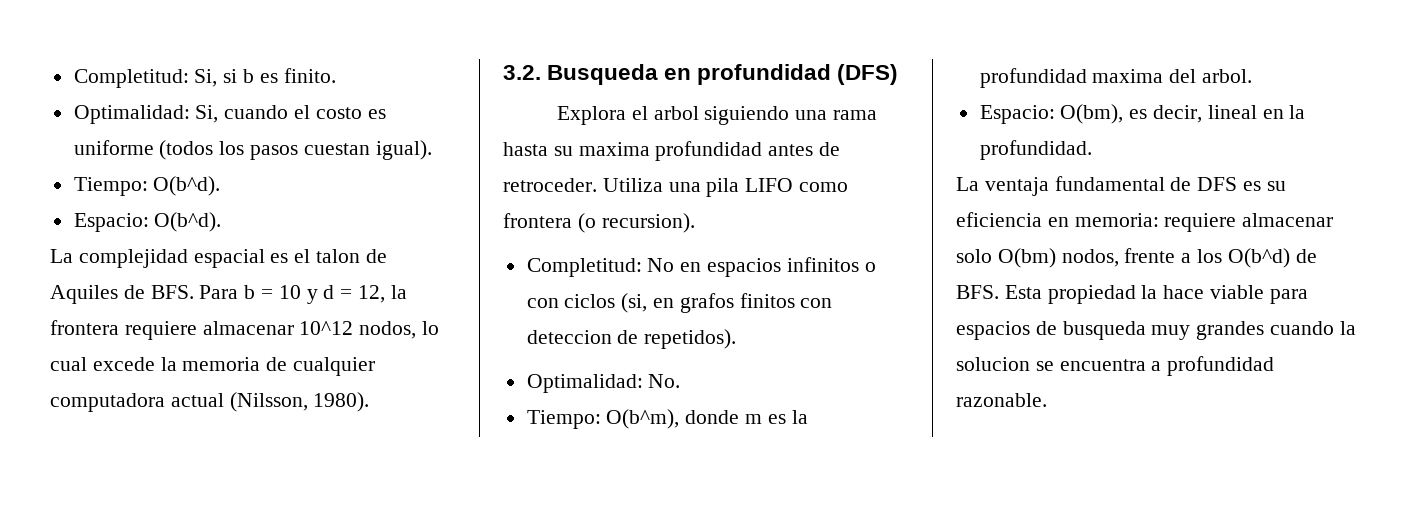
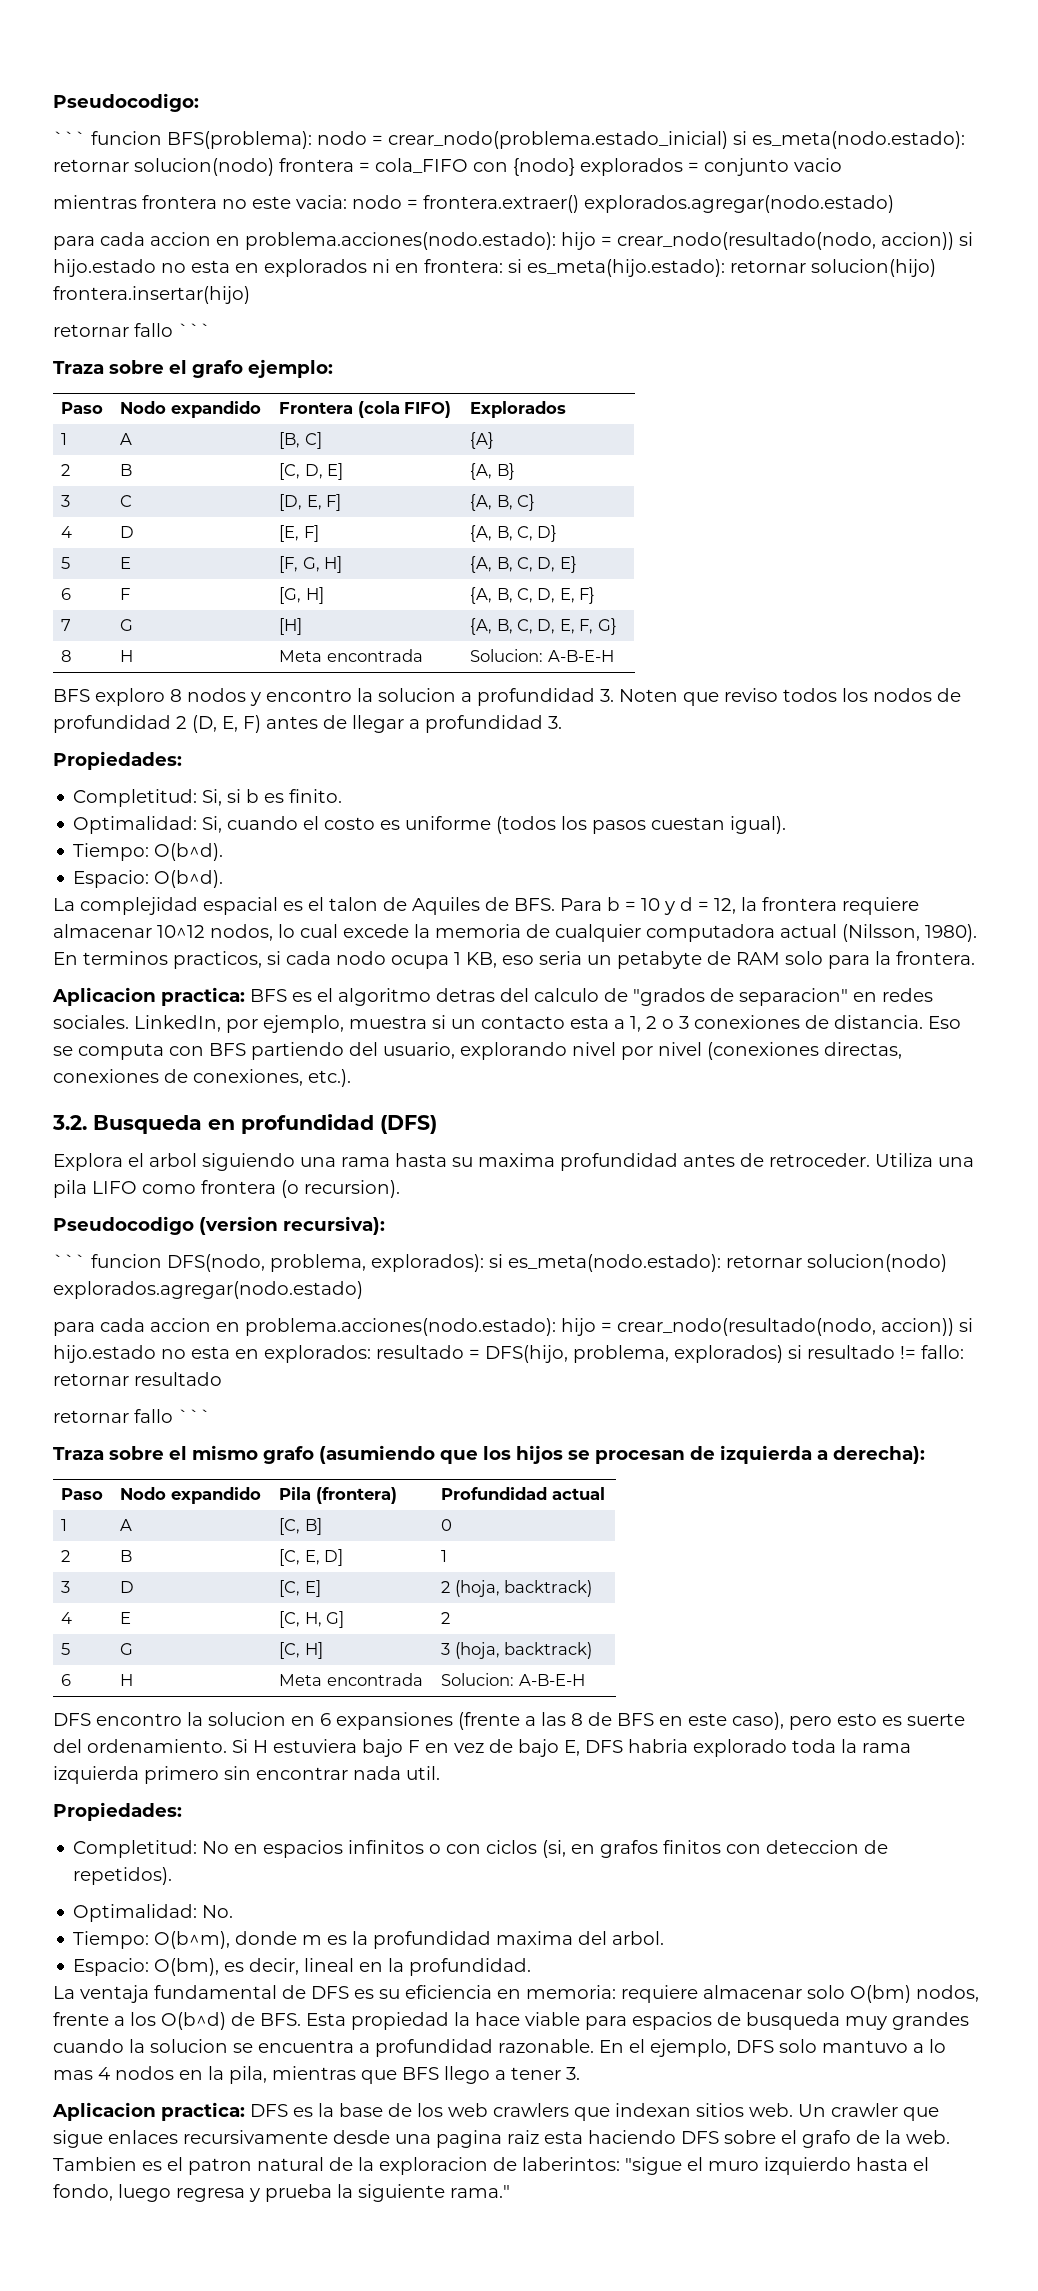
(73, 78) none -> [53,93,199,112] [53,131,965,149] [53,158,842,176] [53,195,894,213] [53,232,973,250] [53,259,936,277] [53,286,250,304] [53,323,211,337] [53,359,333,378] [61,402,104,414] [120,401,261,418] [279,401,452,418] [470,401,567,418] [61,433,68,445] [120,433,133,445] [279,432,322,449] [470,432,495,449] [61,464,71,476] [120,464,133,476] [279,463,344,480] [470,463,515,480] [61,495,71,507] [120,495,133,507] [279,494,342,511] [470,494,536,511] [61,526,73,538] [120,526,135,538] [279,525,319,542] [470,525,558,542] [61,557,71,569] [120,557,132,569] [279,556,343,573] [470,556,577,573] [61,588,72,600] [120,588,131,600] [279,587,324,604] [470,587,596,604] [61,619,72,631] [120,619,134,631] [279,618,303,635] [470,618,617,635] [61,650,73,662] [120,650,134,662] [279,649,423,662] [470,649,614,662] [53,688,961,706] [53,715,562,733] [53,751,182,770] Pseudocodigo: // ``` funcion BFS(problema): nodo = crear_nodo(problema.estado_inicial) si es_meta(nodo.estado): retornar solucion(nodo) frontera = cola_FIFO con {nodo} explorados = conjunto vacio // mientras frontera no este vacia: nodo = frontera.extraer() explorados.agregar(nodo.estado) // para cada accion en problema.acciones(nodo.estado): hijo = crear_nodo(resultado(nodo, accion)) si hijo.estado no esta en explorados ni en frontera: si es_meta(hijo.estado): retornar solucion(hijo) frontera.insertar(hijo) // retornar fallo ``` // Traza sobre el grafo ejemplo: // Paso | Nodo expandido | Frontera (cola FIFO) | Explorados // 1 | A | [B, C] | {A} // 2 | B | [C, D, E] | {A, B} // 3 | C | [D, E, F] | {A, B, C} // 4 | D | [E, F] | {A, B, C, D} // 5 | E | [F, G, H] | {A, B, C, D, E} // 6 | F | [G, H] | {A, B, C, D, E, F} // 7 | G | [H] | {A, B, C, D, E, F, G} // 8 | H | Meta encontrada | Solucion: A-B-E-H // BFS exploro 8 nodos y encontro la solucion a profundidad 3. Noten que reviso todos los nodos de profundidad 2 (D, E, F) antes de llegar a profundidad 3. // Propiedades: //
(370, 402) none -> [53,951,975,969] [52,987,933,1006] [53,1015,961,1033] [53,1042,902,1060] [53,1069,351,1087] En terminos practicos, si cada nodo ocupa 1 KB, eso seria un petabyte de RAM solo para la frontera. // Aplicacion practica: BFS es el algoritmo detras del calculo de "grados de separacion" en redes sociales. LinkedIn, por ejemplo, muestra si un contacto esta a 1, 2 o 3 conexiones de distancia. Eso se computa con BFS partiendo del usuario, explorando nivel por nivel (conexiones directas, conexiones de conexiones, etc.).
(695, 223) none -> [53,1216,385,1235] [53,1254,947,1272] [53,1281,363,1299] [53,1318,973,1336] [53,1345,964,1363] [53,1372,222,1386] [53,1409,211,1423] [53,1445,925,1464] [61,1488,104,1500] [120,1487,261,1504] [279,1487,397,1504] [441,1487,605,1500] [61,1519,68,1531] [120,1519,133,1531] [279,1518,322,1535] [441,1519,453,1531] [61,1550,71,1562] [120,1550,133,1562] [279,1549,344,1566] [441,1550,448,1562] [61,1581,71,1593] [120,1581,135,1593] [279,1580,321,1597] [441,1580,593,1597] [61,1612,73,1624] [120,1612,132,1624] [279,1611,345,1628] [441,1612,451,1624] [61,1643,71,1655] [120,1643,134,1655] [279,1642,323,1659] [441,1642,593,1659] [61,1674,72,1686] [120,1674,134,1686] [279,1673,423,1686] [441,1673,585,1686] [53,1712,965,1730] [53,1739,911,1757] [53,1766,440,1784] [53,1802,182,1821] // Pseudocodigo (version recursiva): // ``` funcion DFS(nodo, problema, explorados): si es_meta(nodo.estado): retornar solucion(nodo) explorados.agregar(nodo.estado) // para cada accion en problema.acciones(nodo.estado): hijo = crear_nodo(resultado(nodo, accion)) si hijo.estado no esta en explorados: resultado = DFS(hijo, problema, explorados) si resultado != fallo: retornar resultado // retornar fallo ``` // Traza sobre el mismo grafo (asumiendo que los hijos se procesan de izquierda a derecha): // Paso | Nodo expandido | Pila (frontera) | Profundidad actual // 1 | A | [C, B] | 0 // 2 | B | [C, E, D] | 1 // 3 | D | [C, E] | 2 (hoja, backtrack) // 4 | E | [C, H, G] | 2 // 5 | G | [C, H] | 3 (hoja, backtrack) // 6 | H | Meta encontrada | Solucion: A-B-E-H // DFS encontro la solucion en 6 expansiones (frente a las 8 de BFS en este caso), pero esto es suerte del ordenamiento. Si H estuviera bajo F en vez de bajo E, DFS habria explorado toda la rama izquierda primero sin encontrar nada util. // Propiedades:
(1047, 400) none -> [599,2039,946,2057] [53,2066,580,2084] [52,2102,939,2121] [53,2130,950,2148] [53,2157,929,2175] [53,2184,510,2202] En el ejemplo, DFS solo mantuvo a lo mas 4 nodos en la pila, mientras que BFS llego a tener 3. // Aplicacion practica: DFS es la base de los web crawlers que indexan sitios web. Un crawler que sigue enlaces recursivamente desde una pagina raiz esta haciendo DFS sobre el grafo de la web. Tambien es el patron natural de la exploracion de laberintos: "sigue el muro izquierdo hasta el fondo, luego regresa y prueba la siguiente rama."

